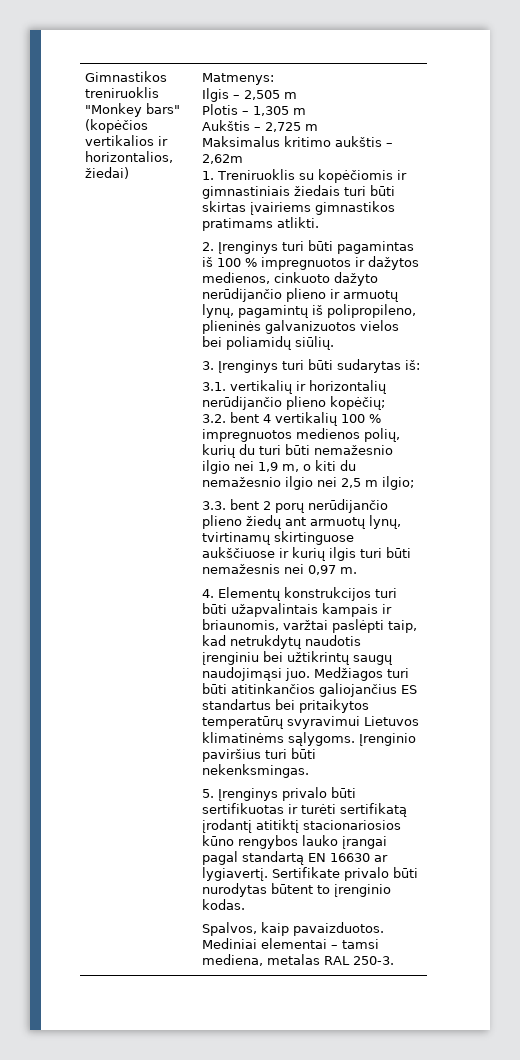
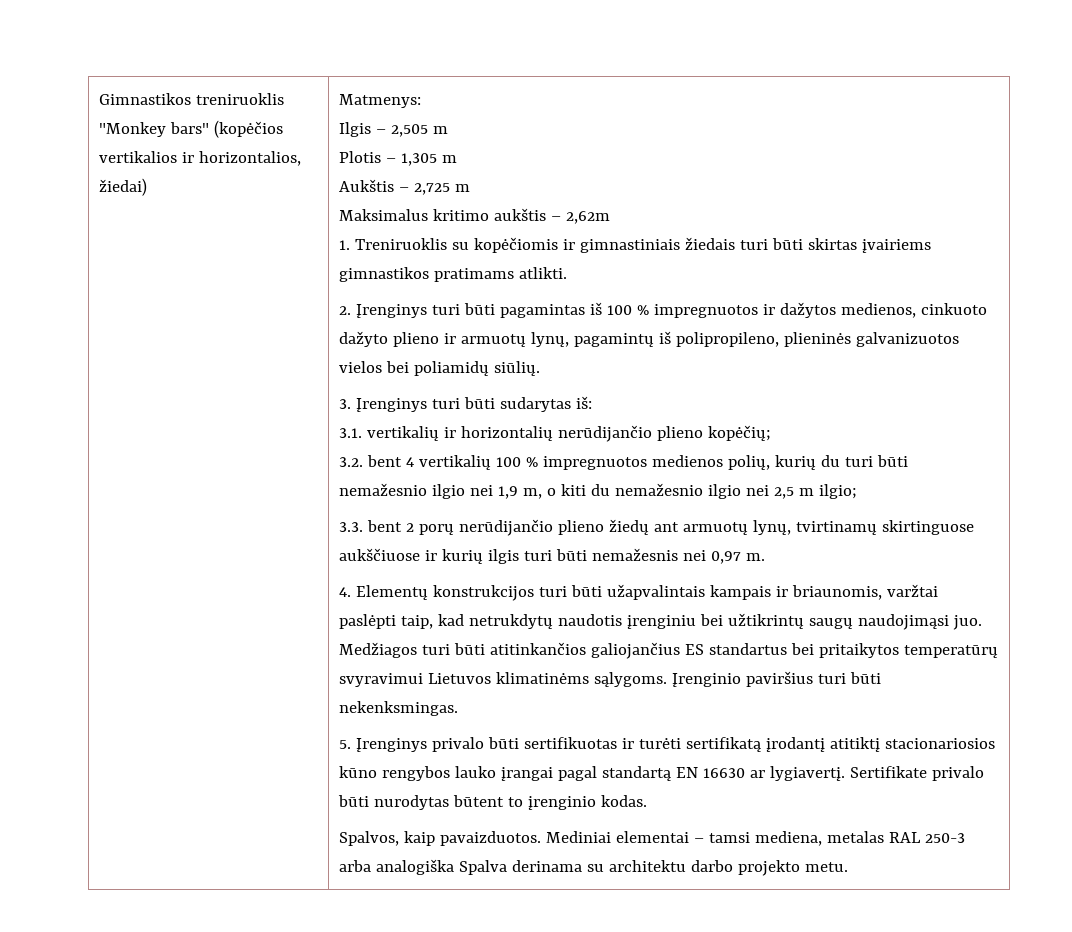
[202,288,283,302] nerūdijančio -> (389, 339) none
[353,956,395,965] 250-3. -> [924,833,965,843] [339,859,848,876] 250-3 arba analogiška Spalva derinama su architektu darbo projekto metu.

